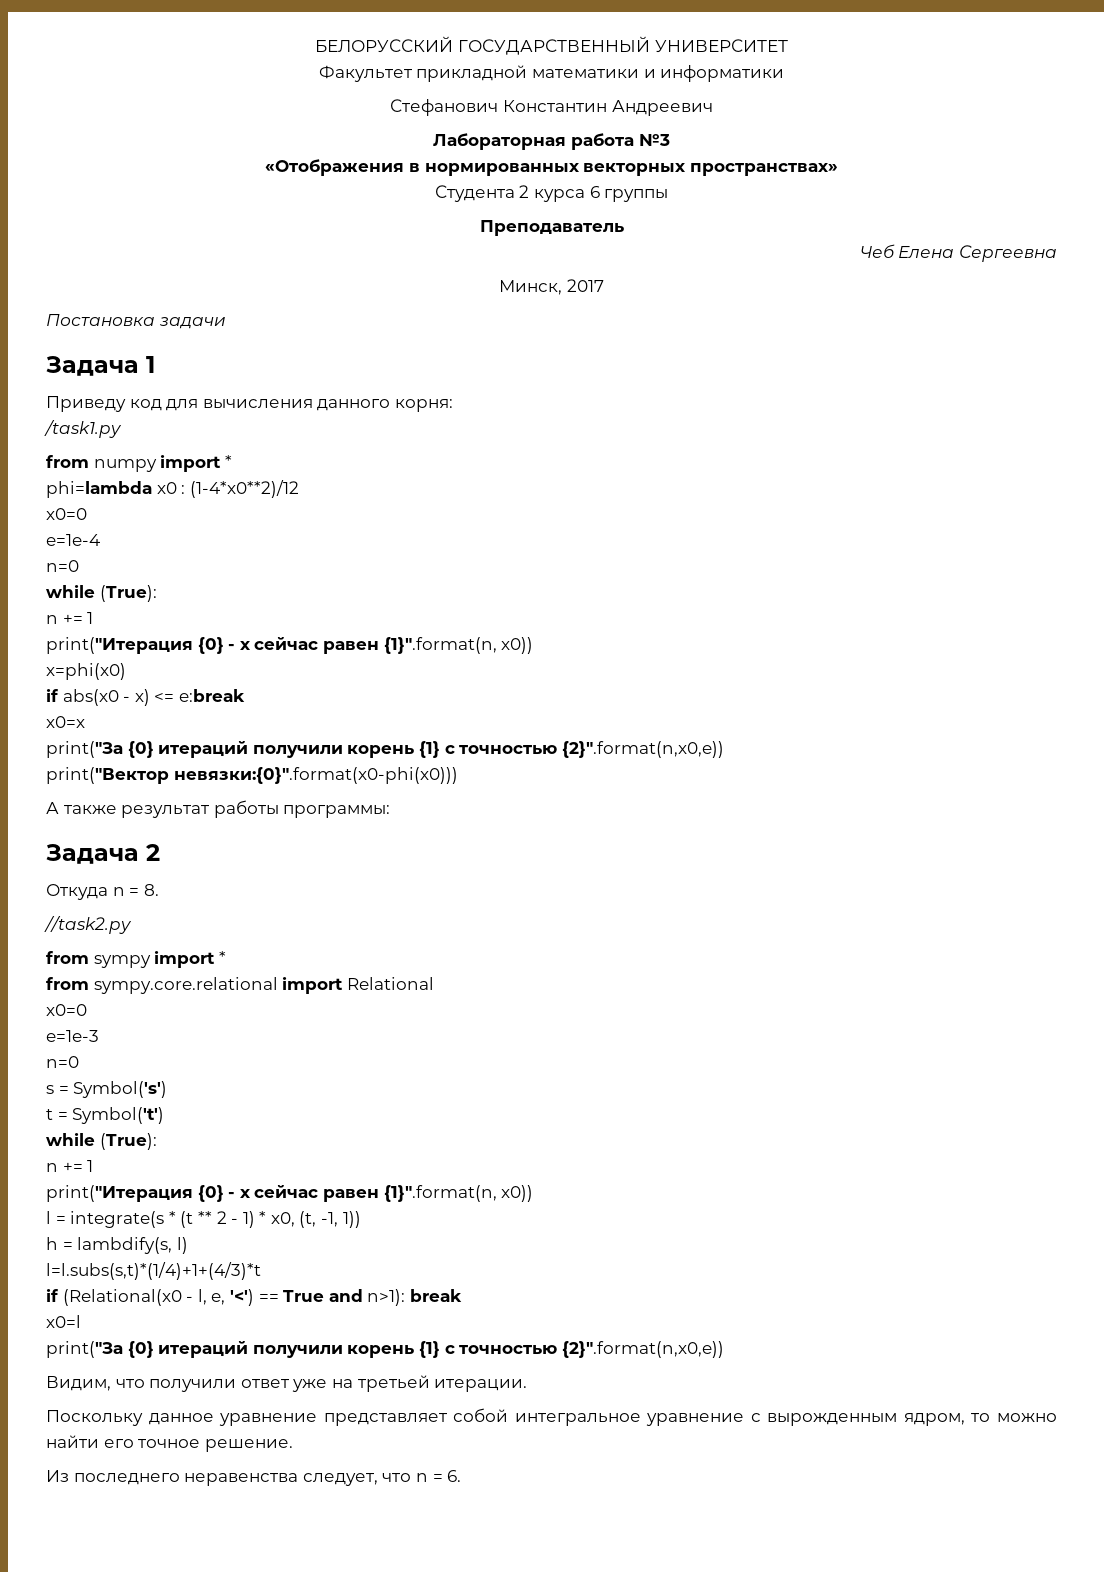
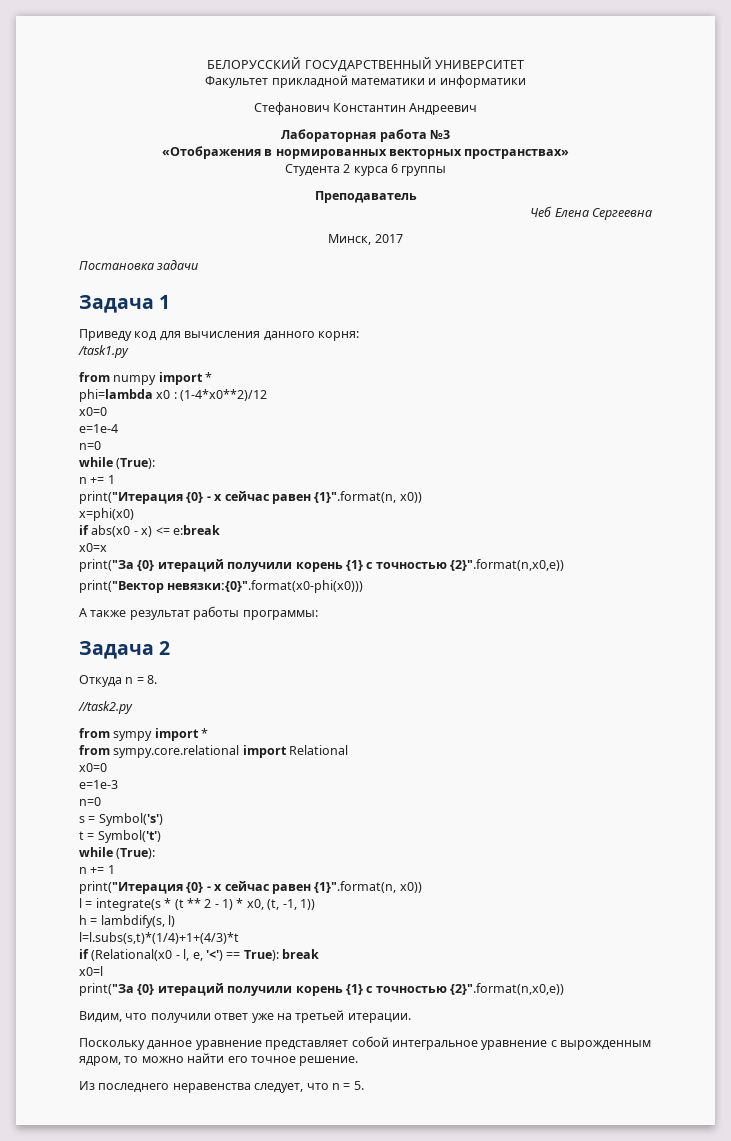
[283,1289,406,1306] True and n>1): -> [243,950,279,961] True):
[447,1470,462,1482] 6. -> [353,1081,364,1090] 5.

